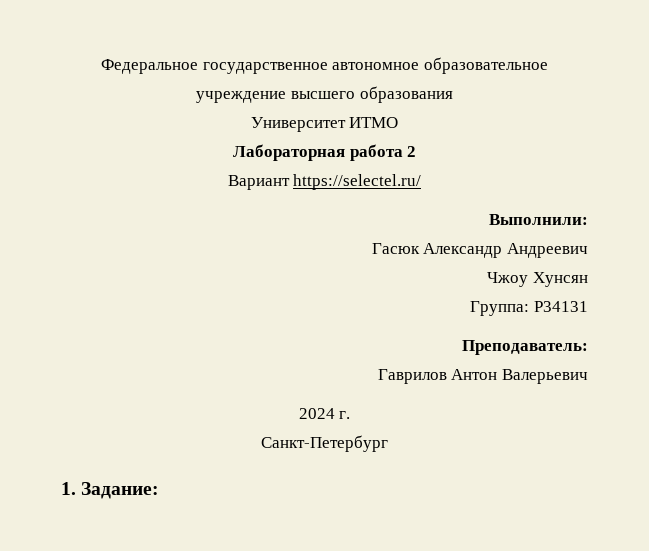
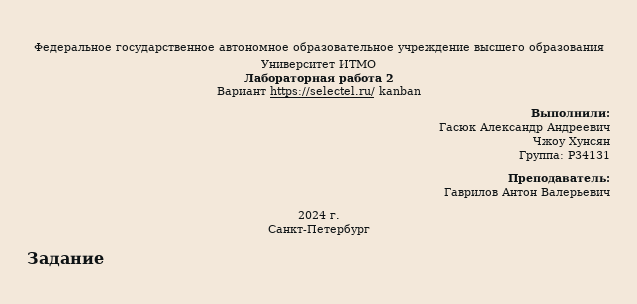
(422, 182) none -> [378,86,421,95] kanban
[61,482,160,499] 1. Задание: -> [27,252,104,267] Задание

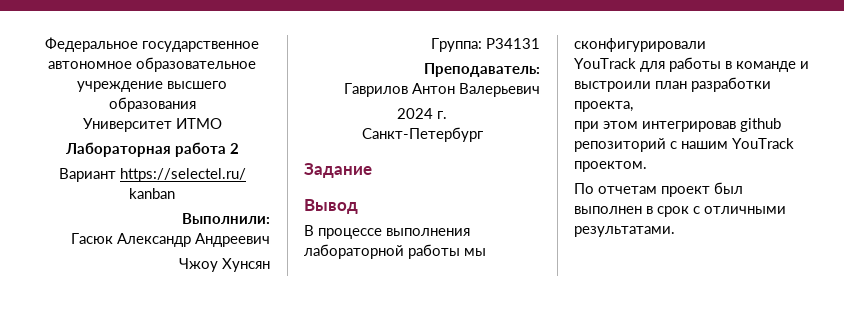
(104, 259) none -> [304,199,358,214] [304,225,470,239] [304,244,486,259] [574,38,706,52] [574,57,809,72] [574,77,771,92] [574,101,633,112] [574,118,781,132] [574,138,794,152] [574,161,647,172] [574,182,743,197] [574,206,786,217] [574,226,675,237] // Вывод // В процессе выполнения лабораторной работы мы сконфигурировали // YouTrack для работы в команде и выстроили план разработки проекта, // при этом интегрировав github репозиторий с нашим YouTrack проектом. // По отчетам проект был выполнен в срок с отличными результатами.

